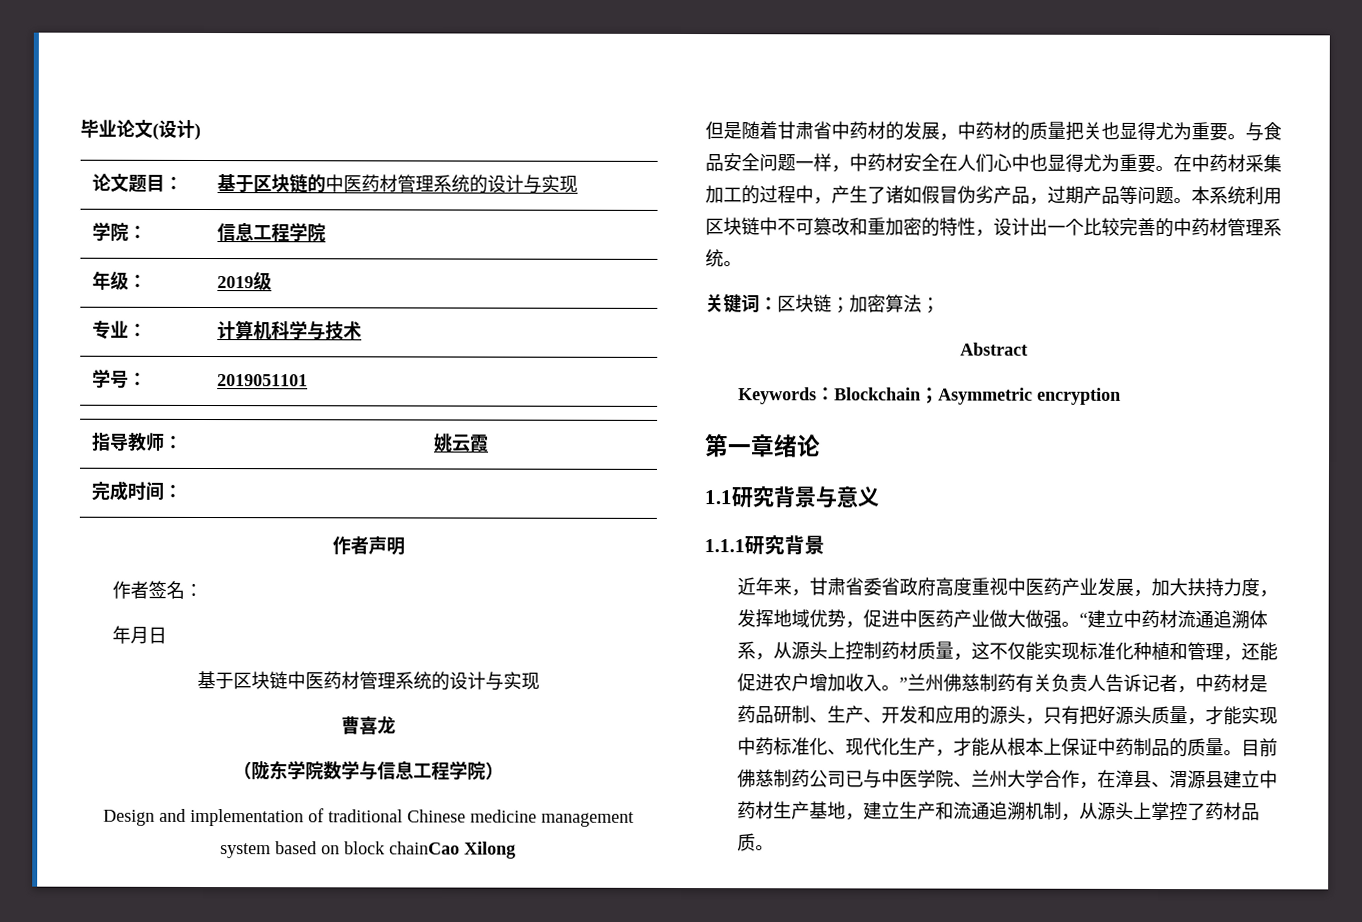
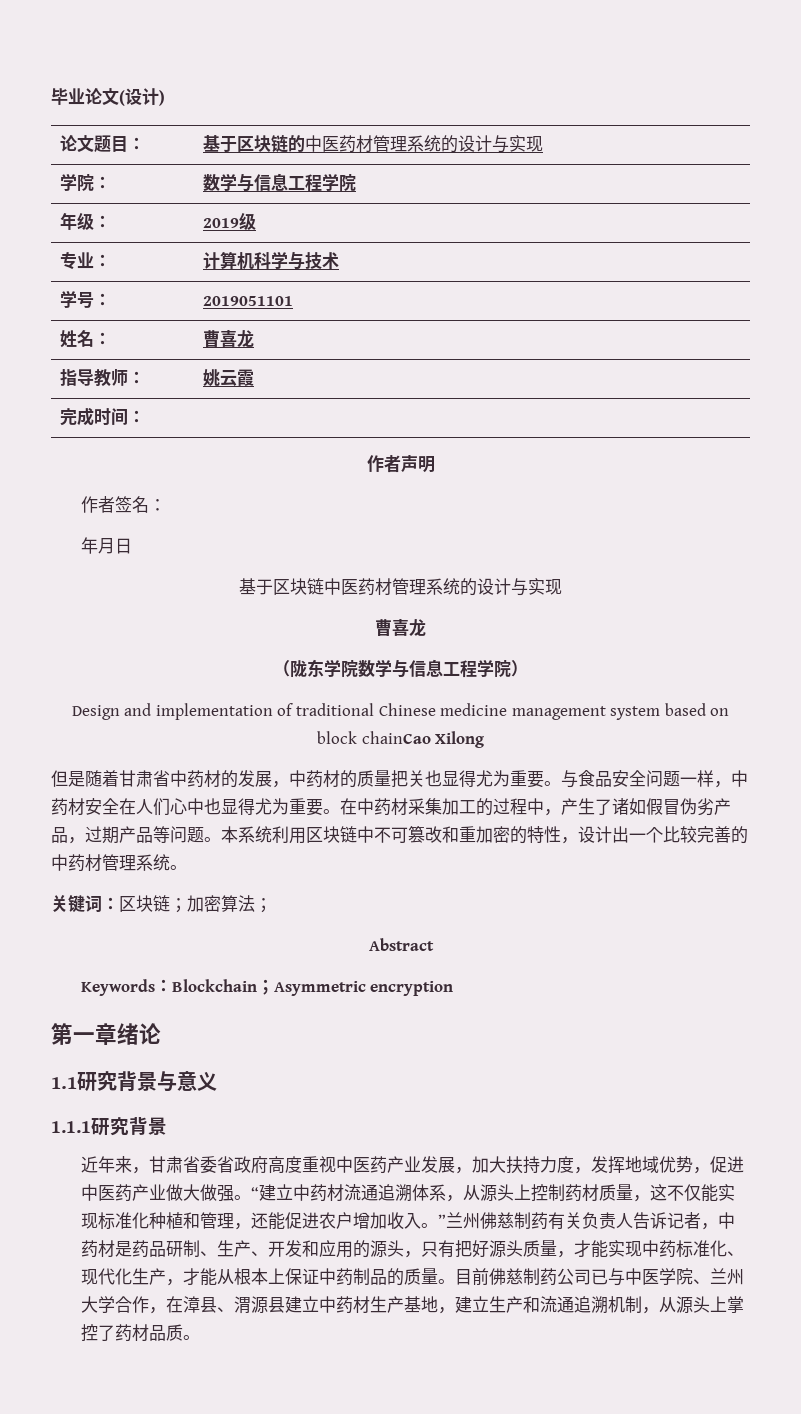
(147, 232) none -> [202,173,254,191] 数学与
(308, 380) none -> [59,330,111,348] [202,329,254,348] // 姓名： | 曹喜龙

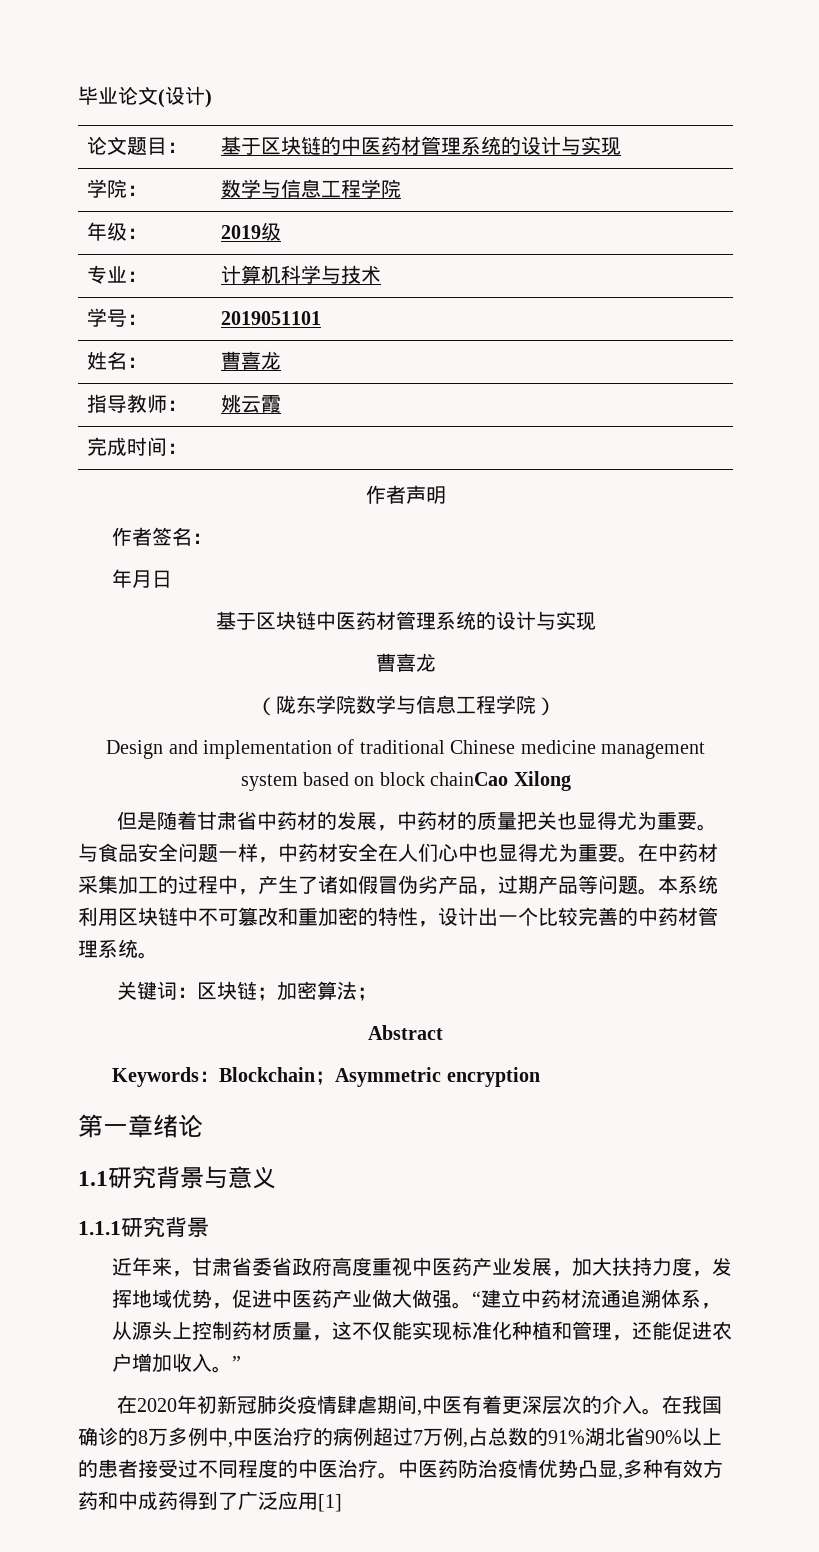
[445,1212,735,1230] [80,1240,744,1258] [80,1268,744,1286] [80,1296,744,1314] [80,1324,200,1342] 兰州佛慈制药有关负责人告诉记者，中药材是药品研制、生产、开发和应用的源头，只有把好源头质量，才能实现中药标准化、现代化生产，才能从根本上保证中药制品的质量。目前佛慈制药公司已与中医学院、兰州大学合作，在漳县、渭源县建立中药材生产基地，建立生产和流通追溯机制，从源头上掌控了药材品质。 -> [117,1395,723,1416] [78,1427,722,1448] [78,1459,723,1480] [78,1491,342,1512] // 在2020年初新冠肺炎疫情肆虐期间,中医有着更深层次的介入。在我国确诊的8万多例中,中医治疗的病例超过7万例,占总数的91%湖北省90%以上的患者接受过不同程度的中医治疗。中医药防治疫情优势凸显,多种有效方药和中成药得到了广泛应用[1]

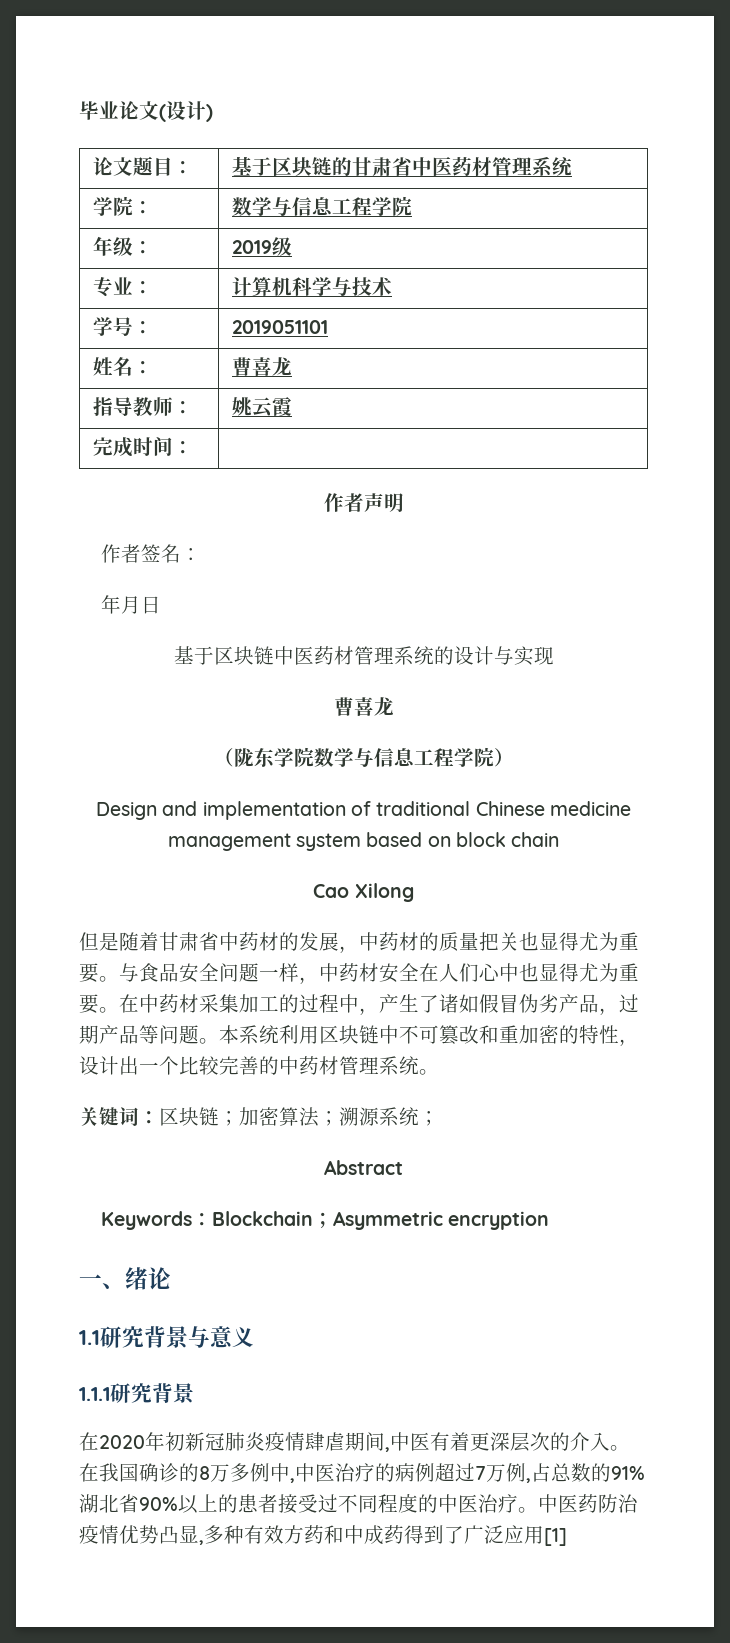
[340,136,621,156] 中医药材管理系统的设计与实现 -> [351,156,573,177] 甘肃省中医药材管理系统
[430,772,509,786] chainCao -> [511,832,560,847] [313,884,350,898] chain // Cao
(378, 994) none -> [339,1107,439,1126] 溯源系统；
[78,1114,153,1138] 第一章 -> [79,1274,125,1289] 一、
[112,1257,733,1277] [112,1289,722,1309] [112,1321,733,1341] [112,1353,242,1373] // 近年来，甘肃省委省政府高度重视中医药产业发展，加大扶持力度，发挥地域优势，促进中医药产业做大做强。“建立中药材流通追溯体系，从源头上控制药材质量，这不仅能实现标准化种植和管理，还能促进农户增加收入。” -> (194, 1393) none

